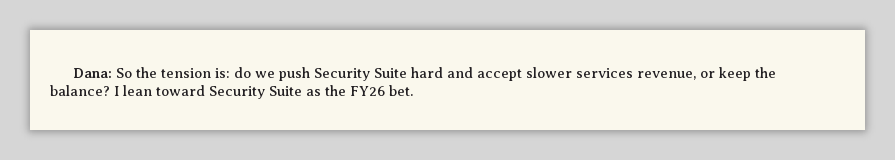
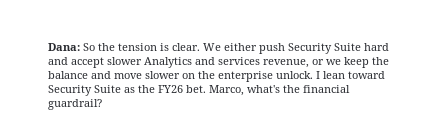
[215,67,276,78] is: do we -> [160,43,257,51] is clear. We either
(573, 72) none -> [144,57,215,68] Analytics and
(716, 74) none -> [326,59,341,65] we
[50,85,110,96] balance? -> [48,71,313,82] balance and move slower on the enterprise unlock.
(413, 90) none -> [209,85,350,96] [48,99,102,110] Marco, what's the financial guardrail?

